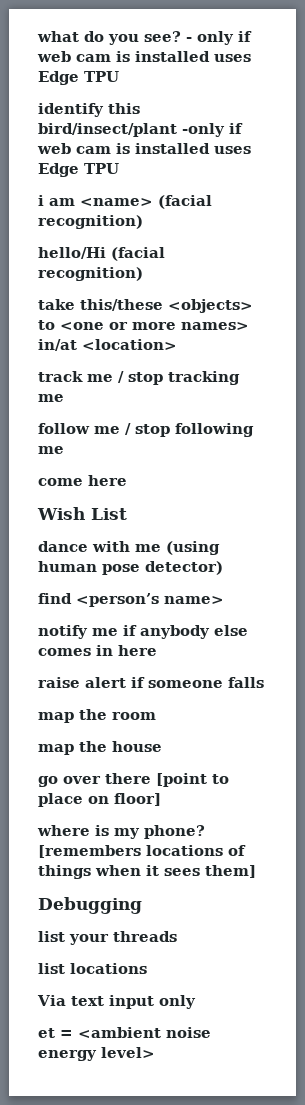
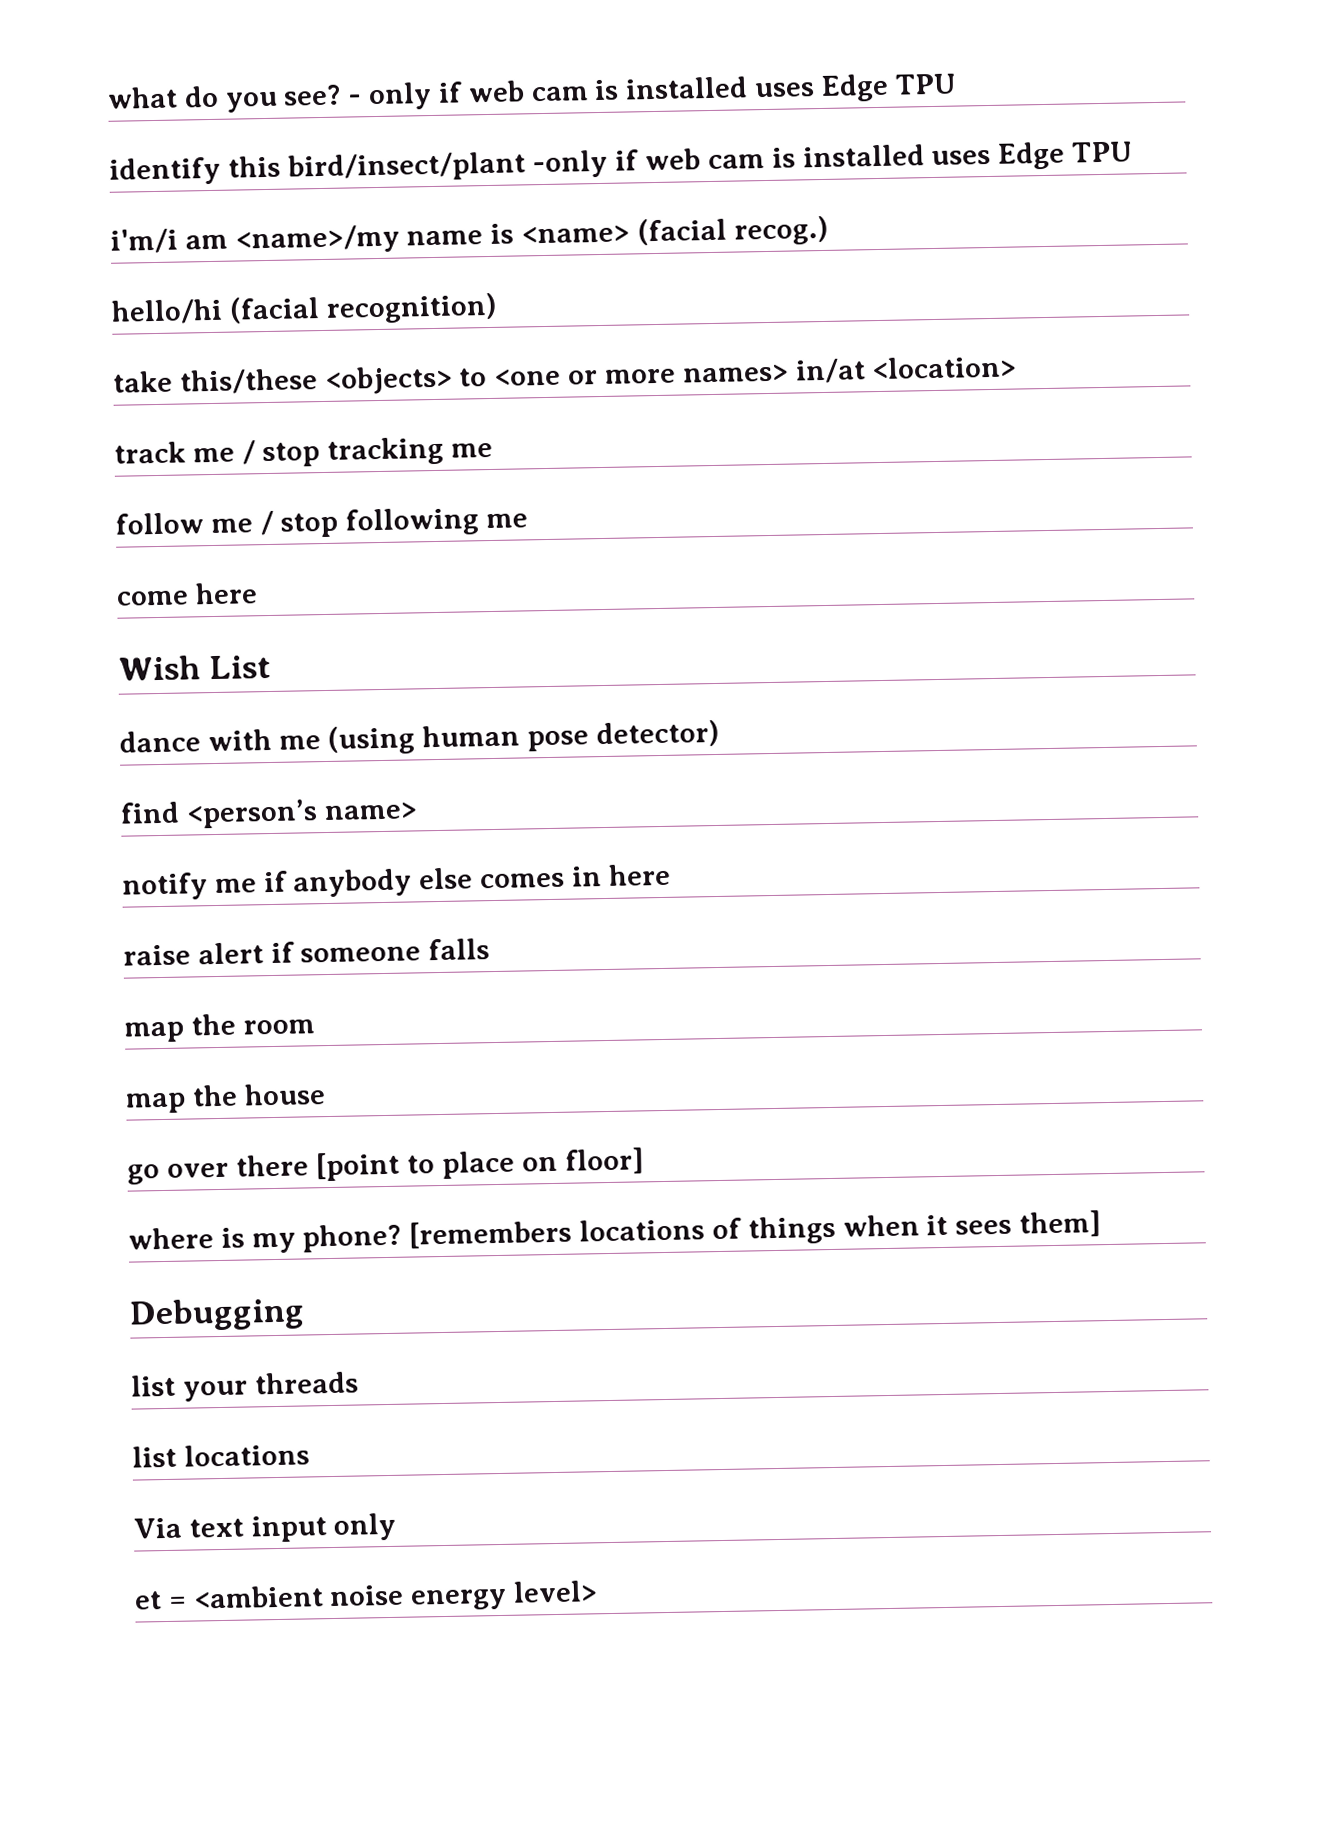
[38,195,212,209] [38,215,143,229] [38,247,106,259] i am <name> (facial recognition) // hello/Hi -> [110,215,829,255] [111,298,223,325] i'm/i am <name>/my name is <name> (facial recog.) // hello/hi

